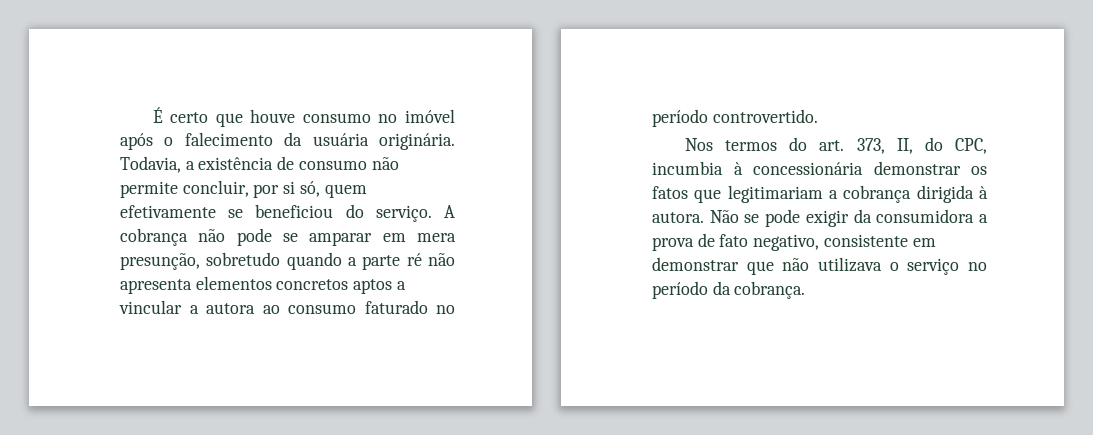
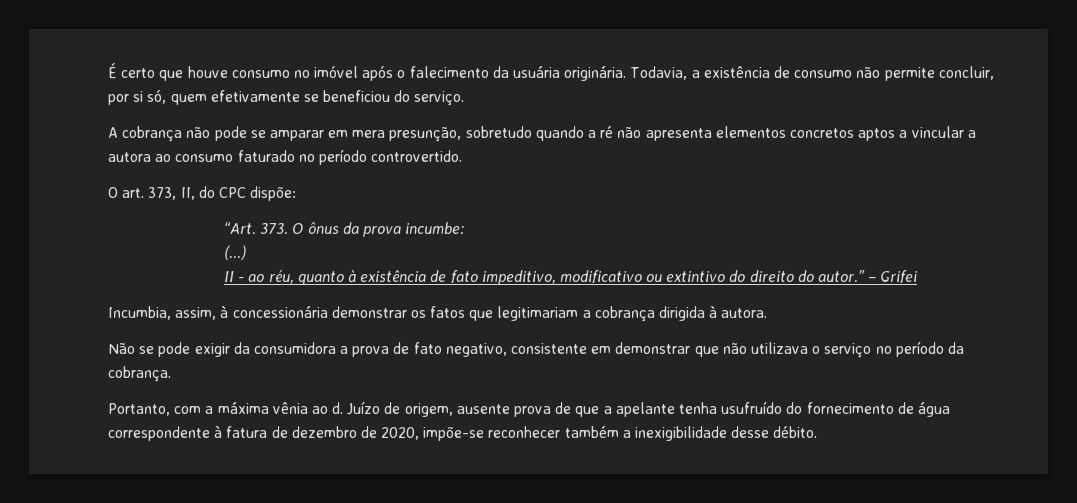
(432, 213) none -> (465, 98) //
[362,255,401,270] parte -> (597, 134) none
[684,137,808,151] Nos termos do -> [108,187,118,198] O
[954,138,987,154] [652,161,723,175] CPC, incumbia -> [218,186,297,201] [224,222,465,237] [224,245,247,260] [224,270,919,285] [108,306,217,320] CPC dispõe: // “Art. 373. O ônus da prova incumbe: // (...) // II - ao réu, quanto à existência de fato impeditivo, modificativo ou extintivo do direito do autor.” – Grifei // Incumbia, assim,
(704, 217) none -> (768, 313) //
(806, 290) none -> [108,401,950,417] [108,425,818,441] // Portanto, com a máxima vênia ao d. Juízo de origem, ausente prova de que a apelante tenha usufruído do fornecimento de água correspondente à fatura de dezembro de 2020, impõe-se reconhecer também a inexigibilidade desse débito.

